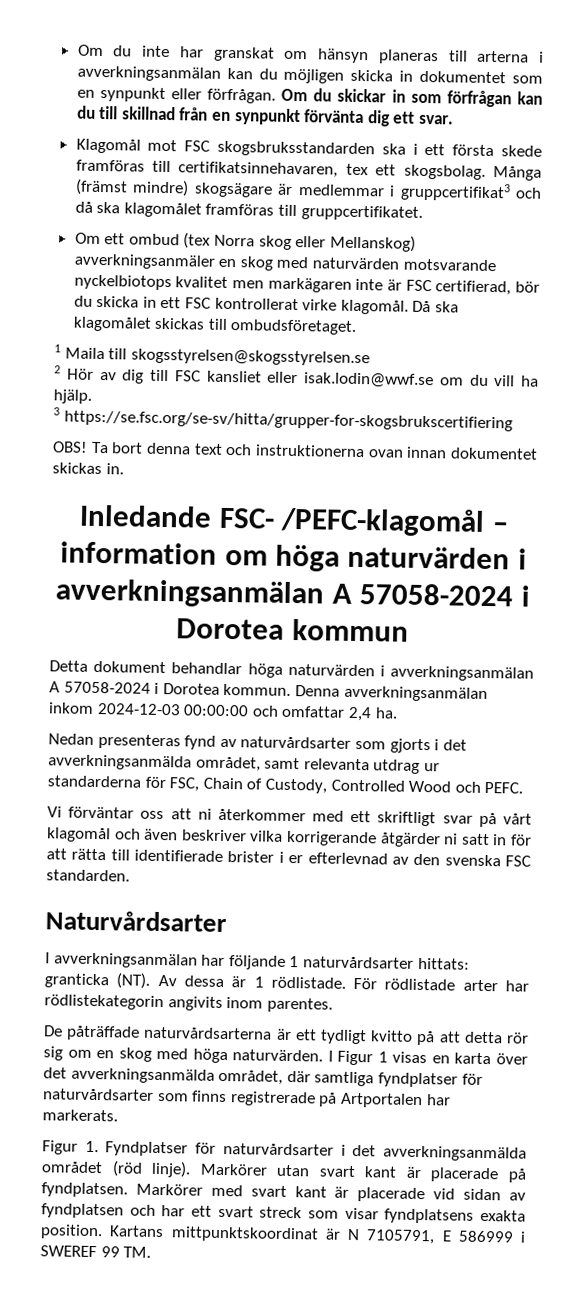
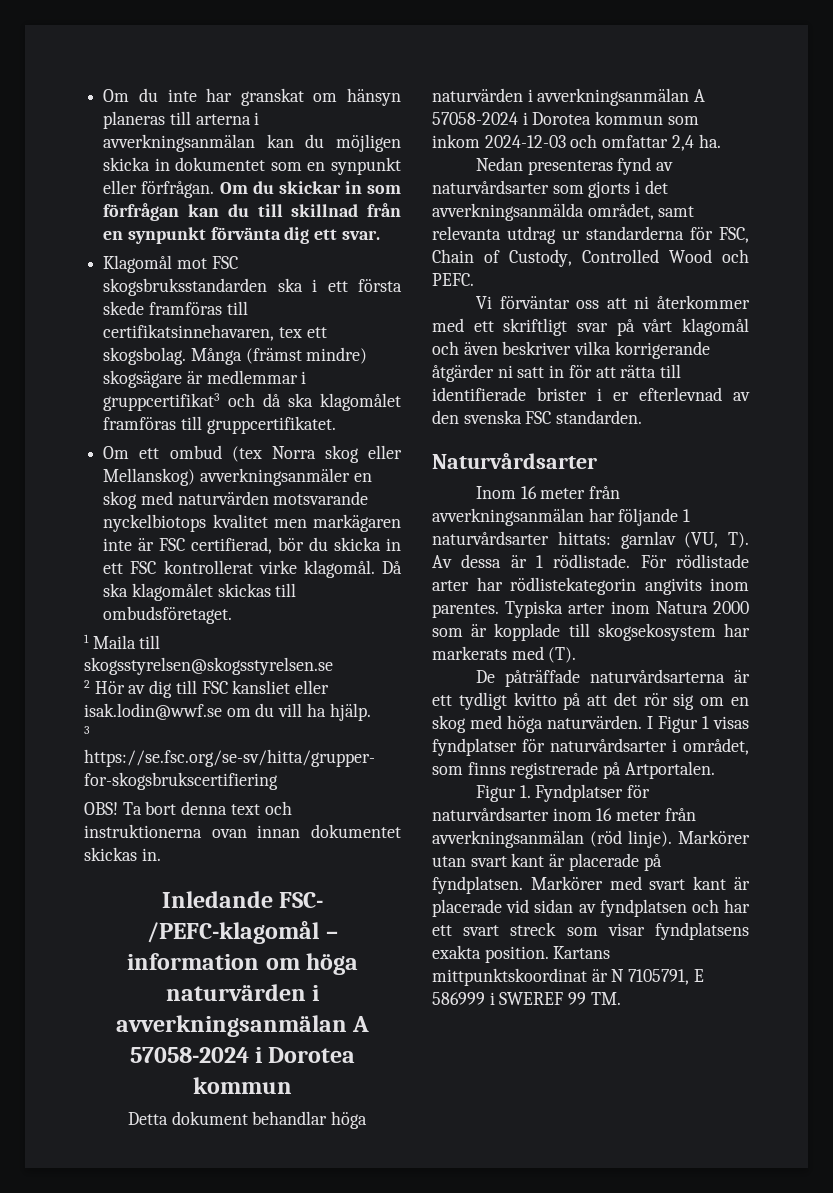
[223,683,488,703] kommun. Denna avverkningsanmälan -> [595,111,699,125] kommun som
[183,704,250,717] 00:00:00 -> (566, 141) none
[45,952,50,964] I -> [476,486,621,499] Inom 16 meter från
[44,972,151,989] granticka (NT). -> [620,531,749,549] garnlav (VU, T).
(333, 1005) none -> [505,600,749,618] [432,623,750,641] [432,646,577,663] Typiska arter inom Natura 2000 som är kopplade till skogsekosystem har markerats med (T).
[463,1031,503,1044] detta -> [613,692,637,706] det
[431,1052,528,1065] [43,1067,375,1087] en karta över det avverkningsanmälda området, där samtliga -> (749, 722) none
(154, 1094) none -> [672,738,749,755] i området,
[339,1092,451,1109] [42,1109,118,1122] Artportalen har markerats. -> [624,761,715,779] Artportalen.
[340,1144,527,1162] [41,1161,103,1174] i det avverkningsanmälda området -> [552,808,696,821] [432,830,584,848] inom 16 meter från avverkningsanmälan

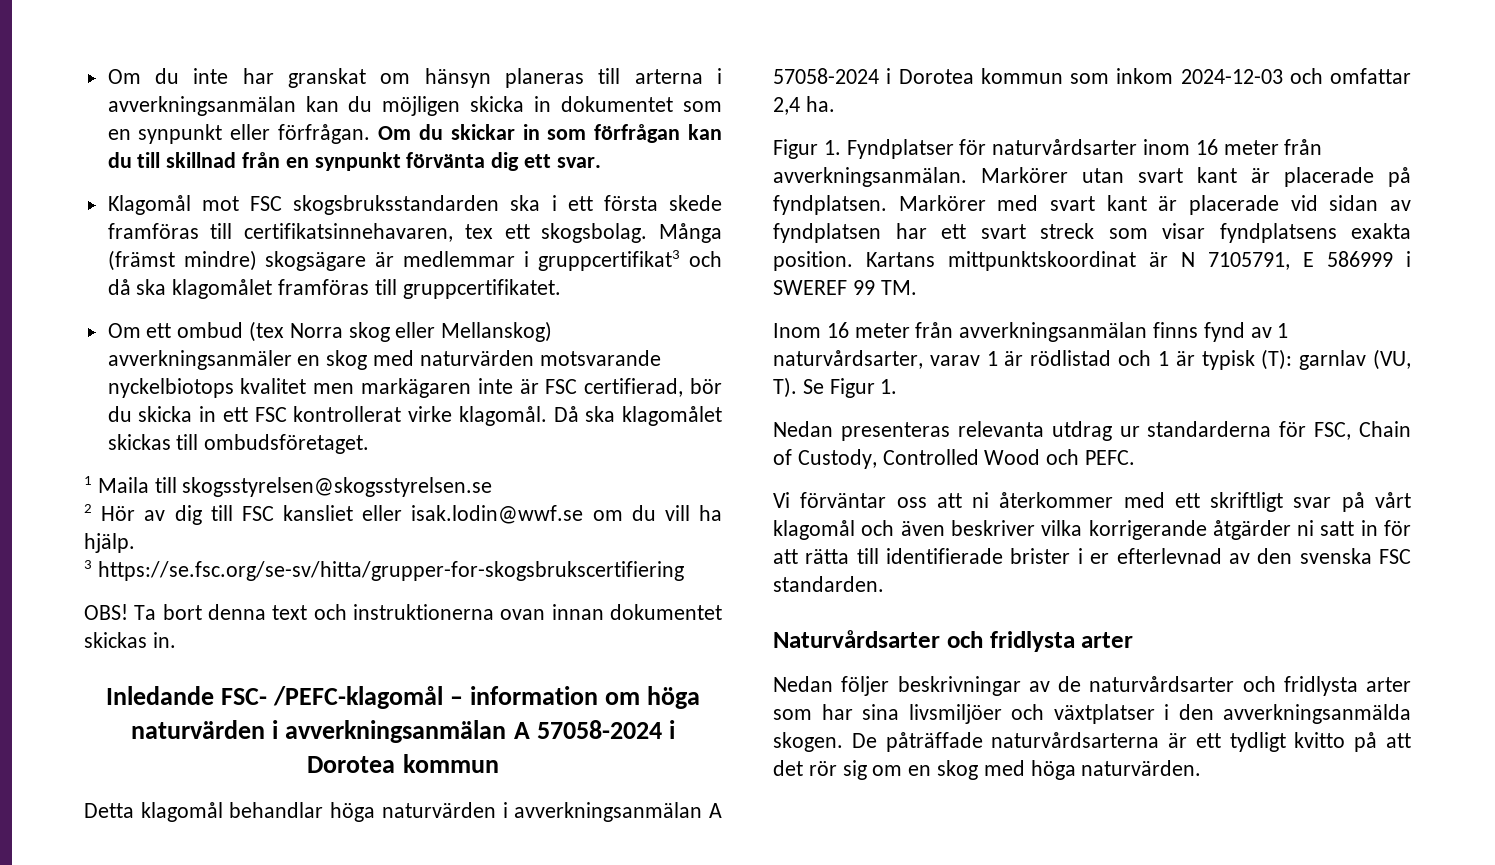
[171,1111,248,1125] dokument -> [140,802,223,822] klagomål
[476,157,674,175] [432,180,668,198] [432,203,695,221] Nedan presenteras fynd av naturvårdsarter som gjorts i det avverkningsanmälda området, samt -> [773,139,1323,159] [773,167,1411,187] [773,195,1411,215] [773,223,1411,243] [773,251,1411,271] [773,280,917,295] [773,322,1289,342] [773,349,1411,370] [773,377,898,398] [773,421,950,441] Figur 1. Fyndplatser för naturvårdsarter inom 16 meter från avverkningsanmälan. Markörer utan svart kant är placerade på fyndplatsen. Markörer med svart kant är placerade vid sidan av fyndplatsen har ett svart streck som visar fyndplatsens exakta position. Kartans mittpunktskoordinat är N 7105791, E 586999 i SWEREF 99 TM. // Inom 16 meter från avverkningsanmälan finns fynd av 1 naturvårdsarter, varav 1 är rödlistad och 1 är typisk (T): garnlav (VU, T). Se Figur 1. // Nedan presenteras
[476,486,621,499] [432,508,691,526] [432,531,749,549] [432,554,749,568] [432,577,749,595] [432,600,749,618] [432,623,750,641] [432,646,577,663] // Inom 16 meter från avverkningsanmälan har följande 1 naturvårdsarter hittats: garnlav (VU, T). Av dessa är 1 rödlistade. För rödlistade arter har rödlistekategorin angivits inom parentes. Typiska arter inom Natura 2000 som är kopplade till skogsekosystem har markerats med (T). // -> [946,631,1134,652] [773,676,1411,696] [773,704,1411,724] [773,732,843,752] och fridlysta arter // Nedan följer beskrivningar av de naturvårdsarter och fridlysta arter som har sina livsmiljöer och växtplatser i den avverkningsanmälda skogen.
[647,716,749,733] [432,738,749,756] [432,761,715,779] [476,784,651,802] [432,807,696,821] [432,830,750,848] [432,853,662,871] [432,876,750,894] [432,899,750,917] [432,922,749,940] [432,945,611,963] [432,968,704,986] [432,992,621,1005] I Figur 1 visas fyndplatser för naturvårdsarter i området, som finns registrerade på Artportalen. // Figur 1. Fyndplatser för naturvårdsarter inom 16 meter från avverkningsanmälan (röd linje). Markörer utan svart kant är placerade på fyndplatsen. Markörer med svart kant är placerade vid sidan av fyndplatsen och har ett svart streck som visar fyndplatsens exakta position. Kartans mittpunktskoordinat är N 7105791, E 586999 i SWEREF 99 TM. -> (1202, 768) none

